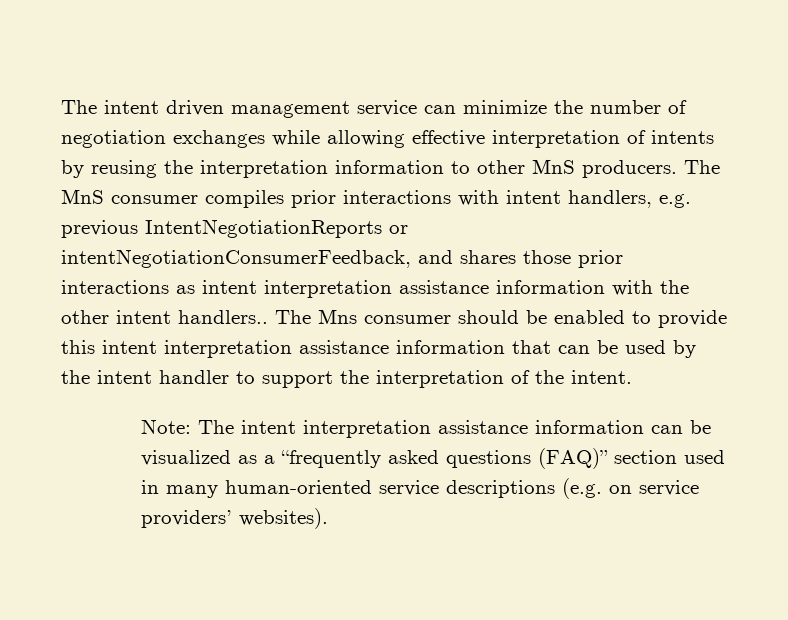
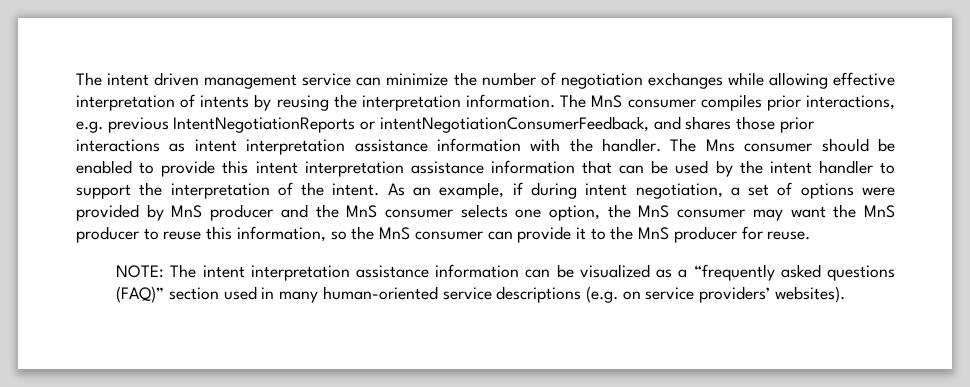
[335,159,677,178] information to other MnS producers. -> [466,94,556,108] information.
[343,190,652,208] interactions with intent handlers, -> [806,95,896,110] interactions,
[61,310,268,324] other intent handlers.. -> [602,138,662,152] handler.
[140,419,191,434] // Note: -> [387,182,895,199] [76,204,896,221] [76,226,811,243] [116,265,165,278] As an example, if during intent negotiation, a set of options were provided by MnS producer and the MnS consumer selects one option, the MnS consumer may want the MnS producer to reuse this information, so the MnS consumer can provide it to the MnS producer for reuse. // NOTE:

